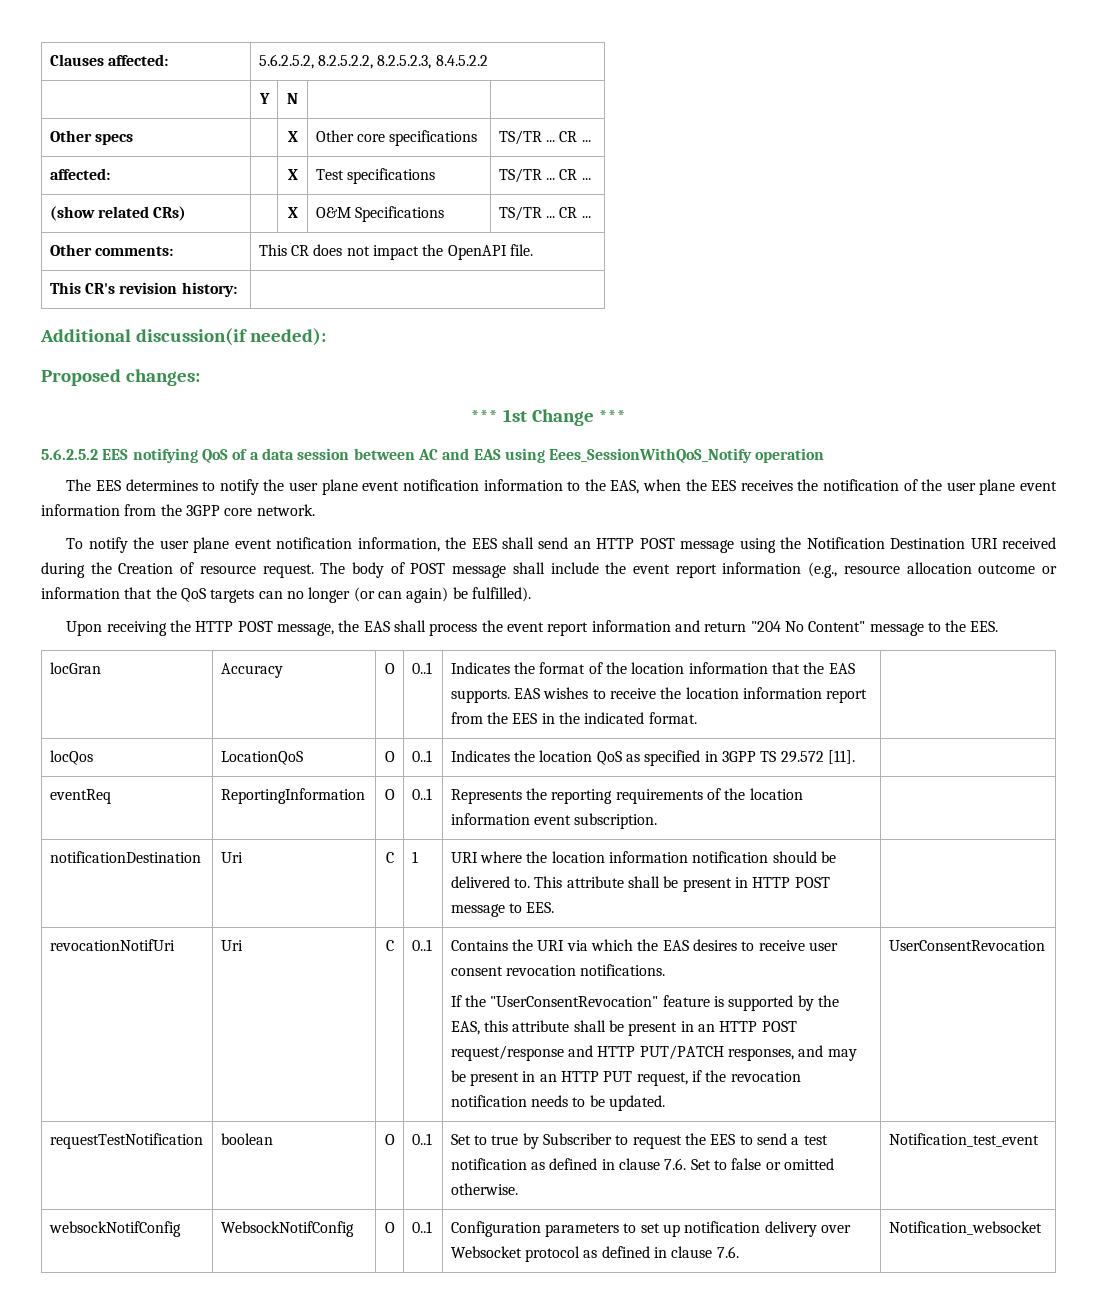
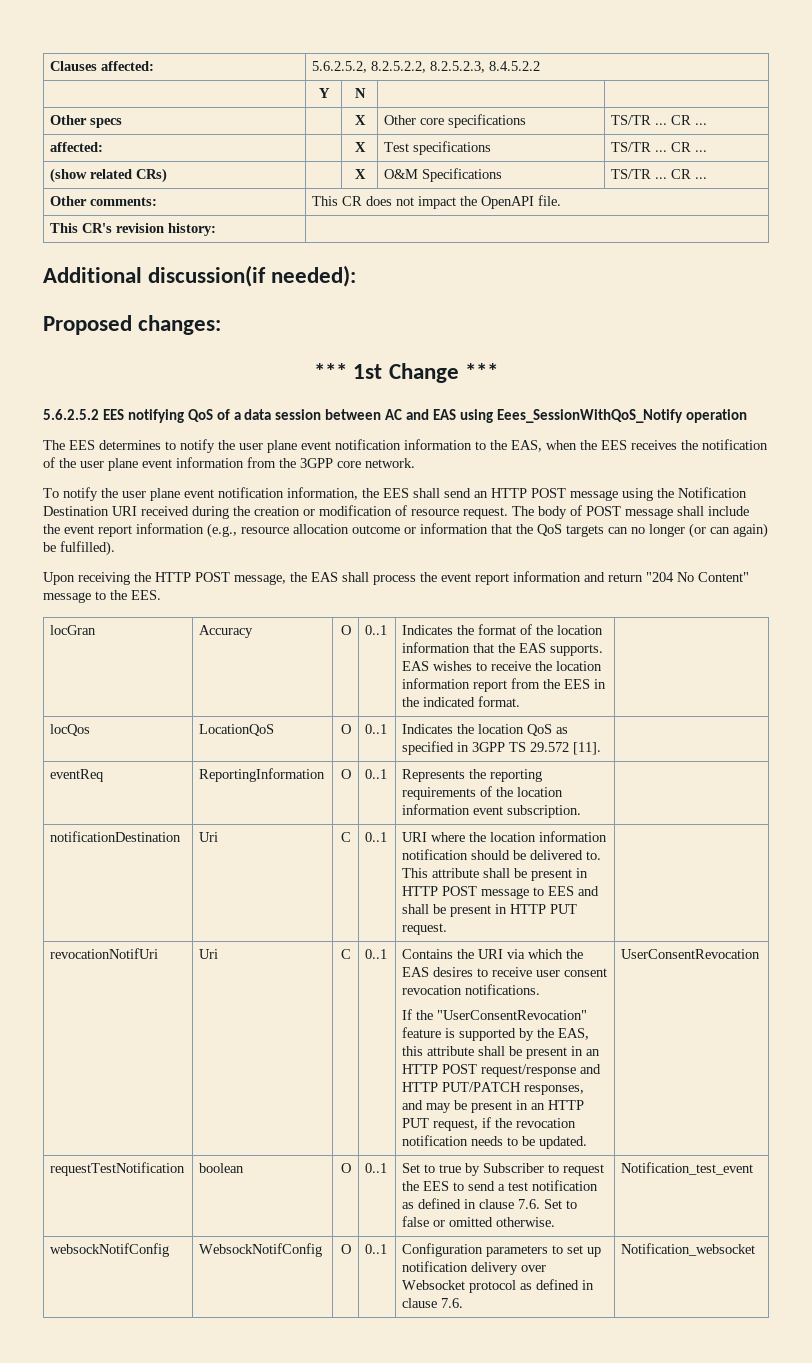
[118,563,174,574] Creation -> [254,505,392,516] creation or modification
[411,851,418,863] 1 -> [365,832,388,842] 0..1
[526,902,555,913] EES. -> [548,886,600,896] [402,904,578,917] [402,923,448,935] EES and shall be present in HTTP PUT request.

